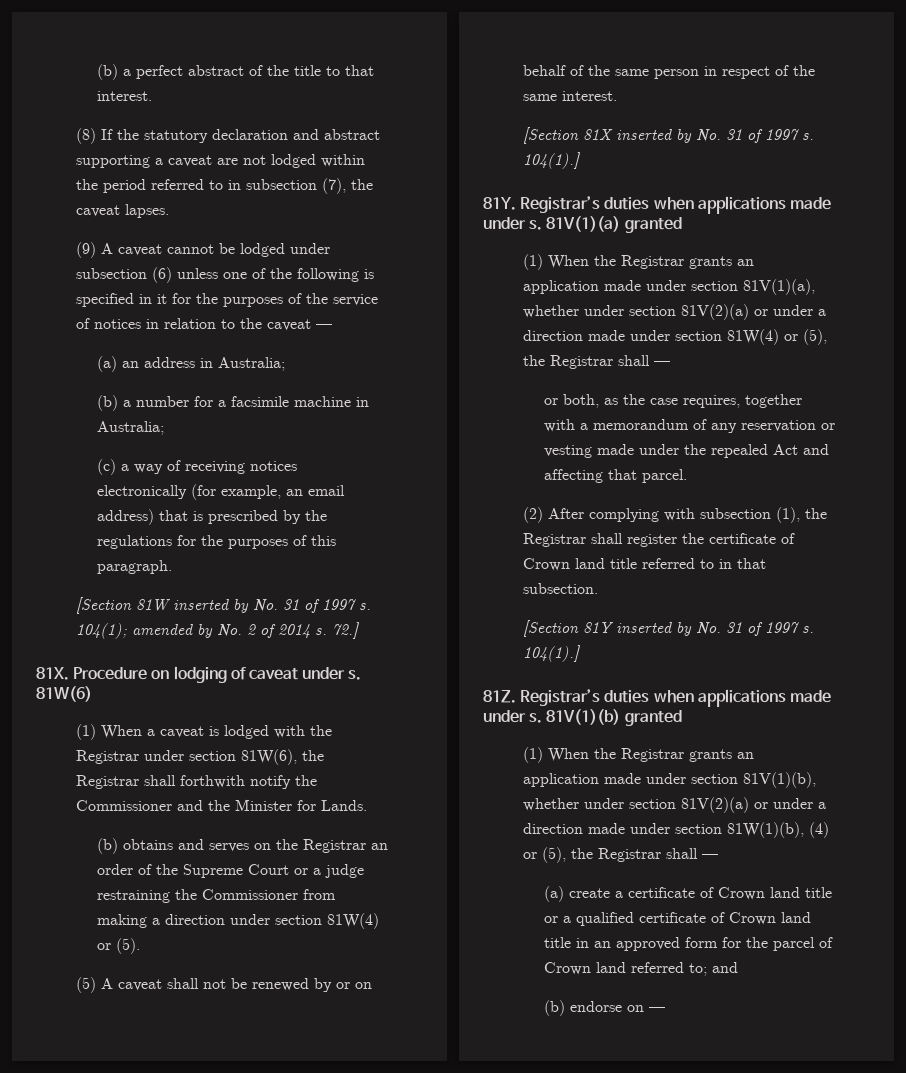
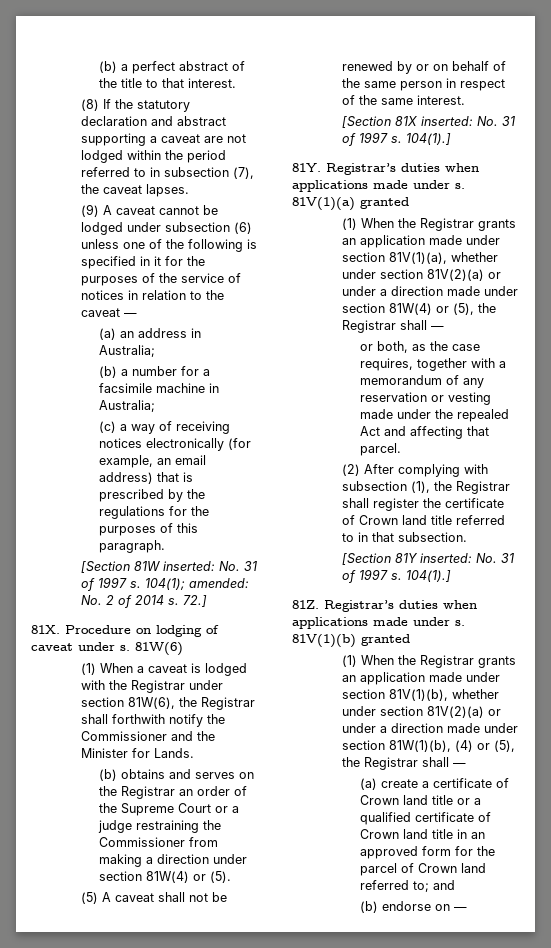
[173,599,250,613] inserted by -> [162,561,215,571] inserted:
[132,624,214,638] amended by -> [188,578,249,588] amended:
[616,129,693,143] inserted by -> [420,116,473,126] inserted:
[616,622,693,636] inserted by -> [419,553,472,563] inserted:

